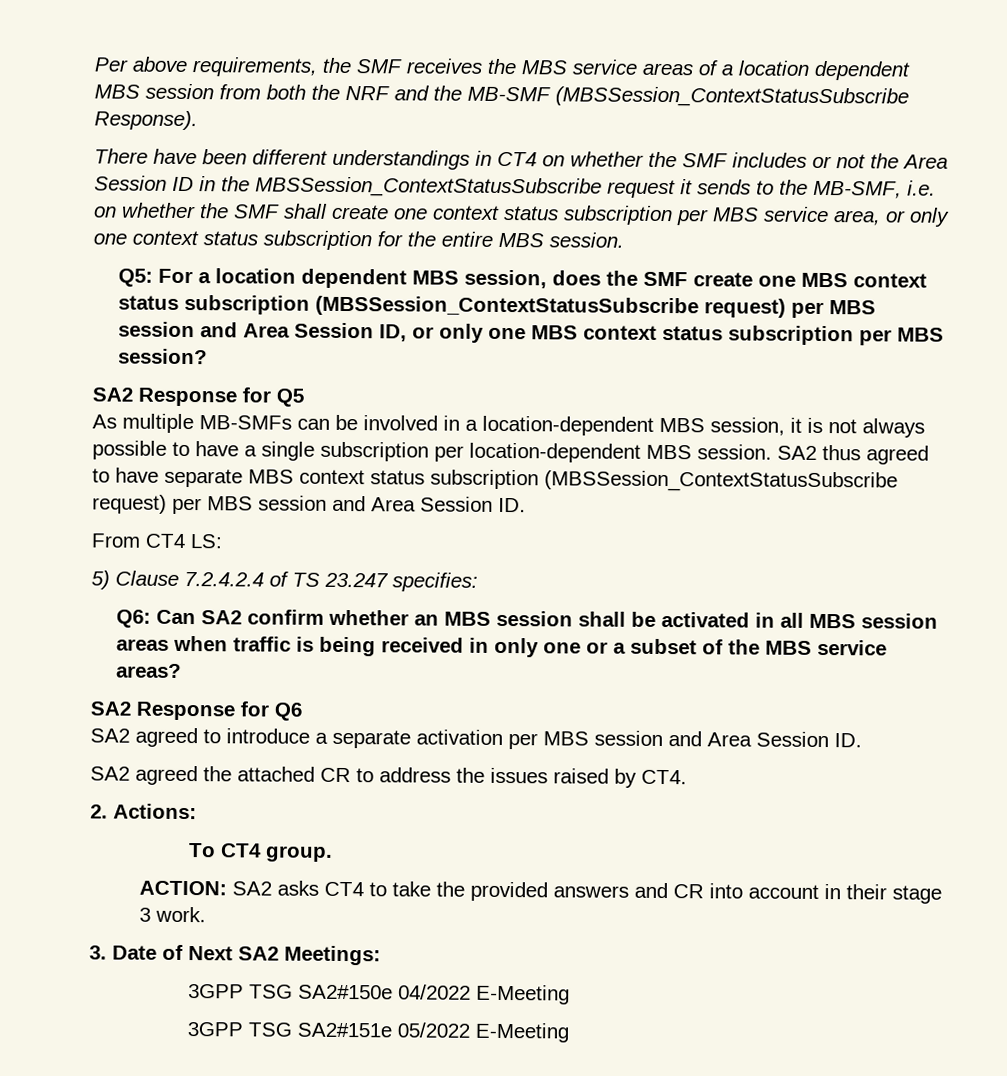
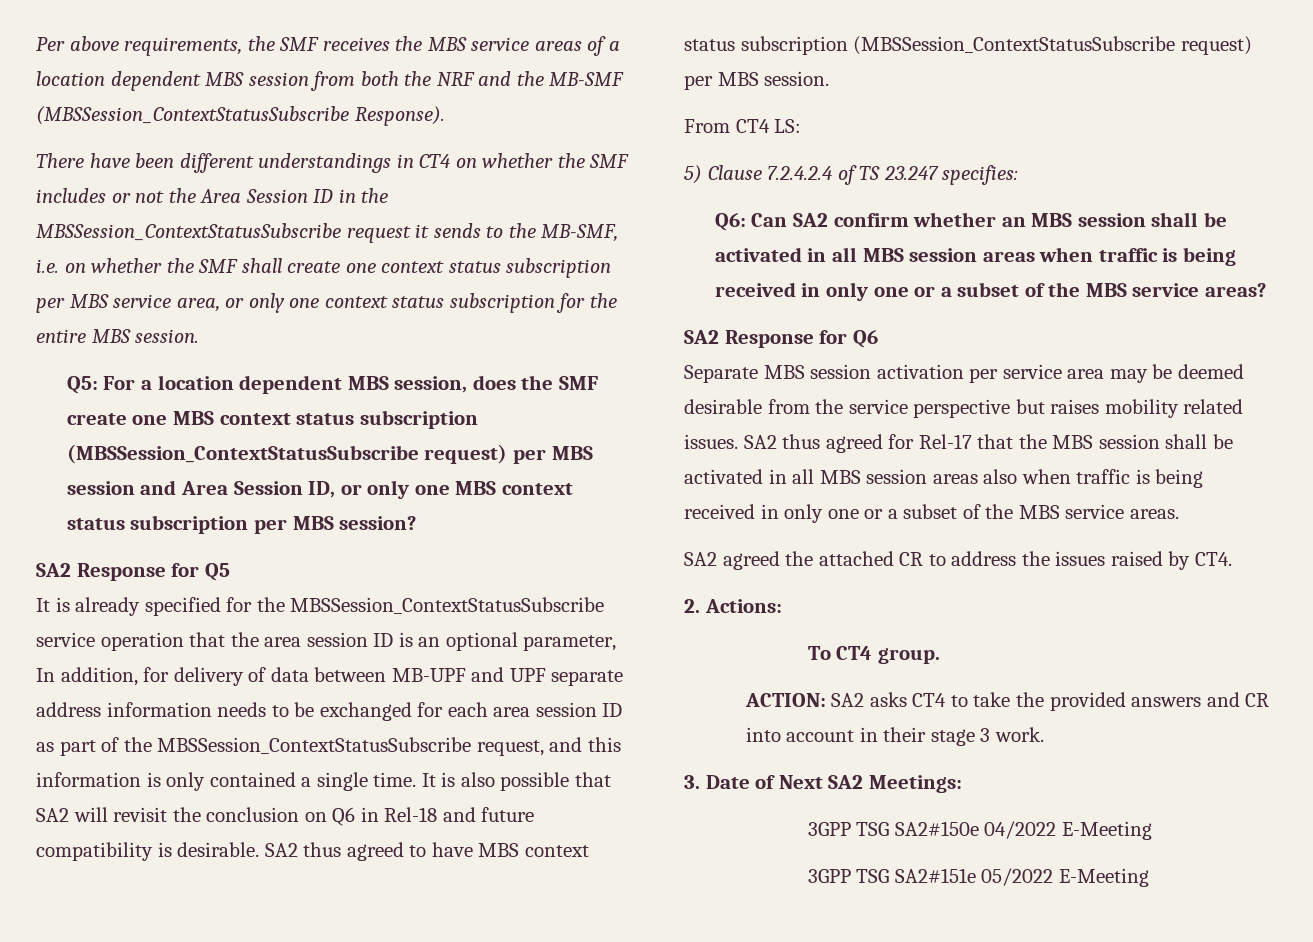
[92,413,925,438] [92,440,772,463] As multiple MB-SMFs can be involved in a location-dependent MBS session, it is not always possible to have a single subscription per location-dependent MBS session. -> [36,597,605,616] [36,632,617,651] [36,667,624,686] [36,702,623,721] [36,737,621,756] [36,772,611,791] [36,807,535,826] [36,842,260,861] It is already specified for the MBSSession_ContextStatusSubscribe service operation that the area session ID is an optional parameter, In addition, for delivery of data between MB-UPF and UPF separate address information needs to be exchanged for each area session ID as part of the MBSSession_ContextStatusSubscribe request, and this information is only contained a single time. It is also possible that SA2 will revisit the conclusion on Q6 in Rel-18 and future compatibility is desirable.
[164,468,898,493] [92,494,526,515] separate MBS context status subscription (MBSSession_ContextStatusSubscribe request) per MBS session and Area Session ID. -> [478,843,589,857] [684,36,1252,55] [684,71,830,90] MBS context status subscription (MBSSession_ContextStatusSubscribe request) per MBS session.
[90,727,862,750] SA2 agreed to introduce a separate activation per MBS session and Area Session ID. -> [684,364,1244,383] [684,399,1244,418] [684,434,1233,453] [684,469,1204,488] [684,504,1179,523] Separate MBS session activation per service area may be deemed desirable from the service perspective but raises mobility related issues. SA2 thus agreed for Rel-17 that the MBS session shall be activated in all MBS session areas also when traffic is being received in only one or a subset of the MBS service areas.

